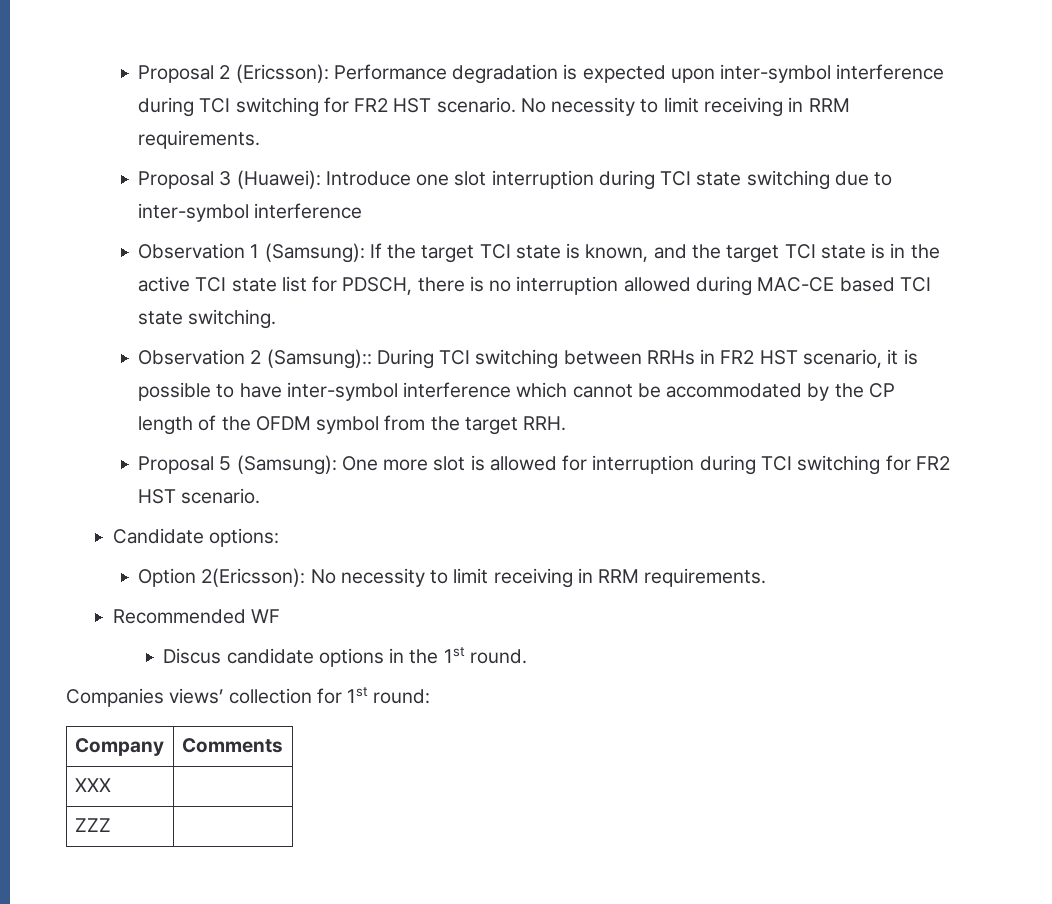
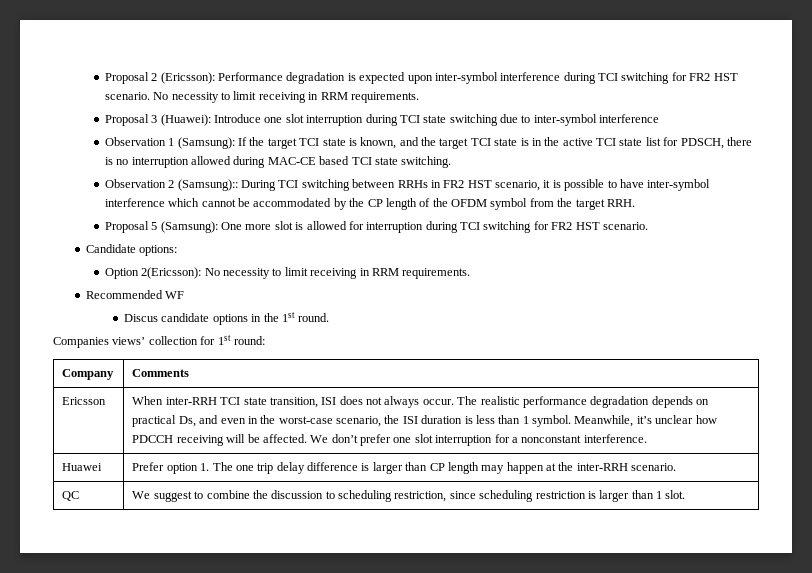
[74,778,111,792] [74,818,111,832] XXX | // ZZZ | -> [62,397,107,405] [132,396,710,408] [132,415,717,427] [132,434,647,446] [62,463,103,471] [132,462,677,474] [62,491,80,501] [132,490,686,502] Ericsson | When inter-RRH TCI state transition, ISI does not always occur. The realistic performance degradation depends on practical Ds, and even in the worst-case scenario, the ISI duration is less than 1 symbol. Meanwhile, it’s unclear how PDCCH receiving will be affected. We don’t prefer one slot interruption for a nonconstant interference. // Huawei | Prefer option 1. The one trip delay difference is larger than CP length may happen at the inter-RRH scenario. // QC | We suggest to combine the discussion to scheduling restriction, since scheduling restriction is larger than 1 slot.

